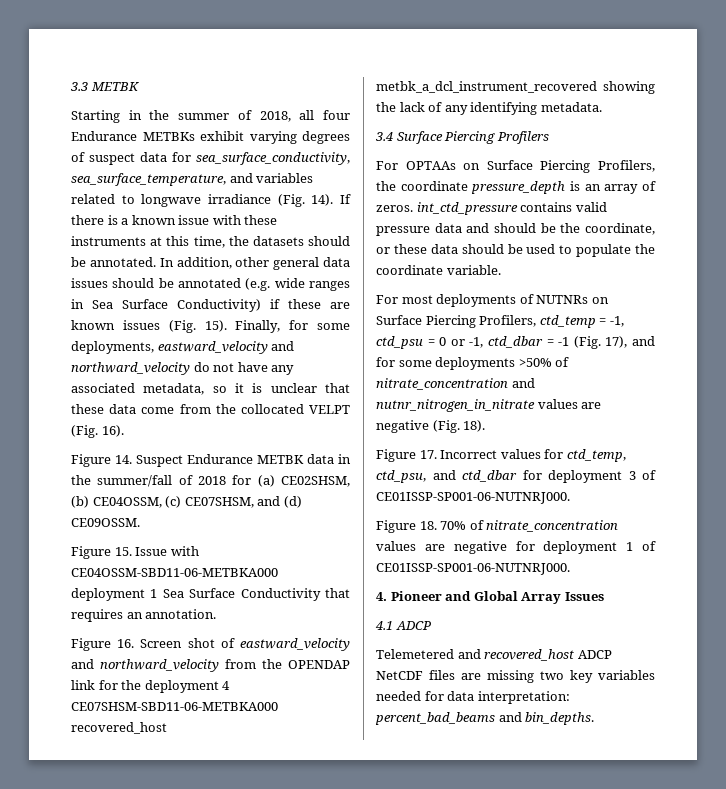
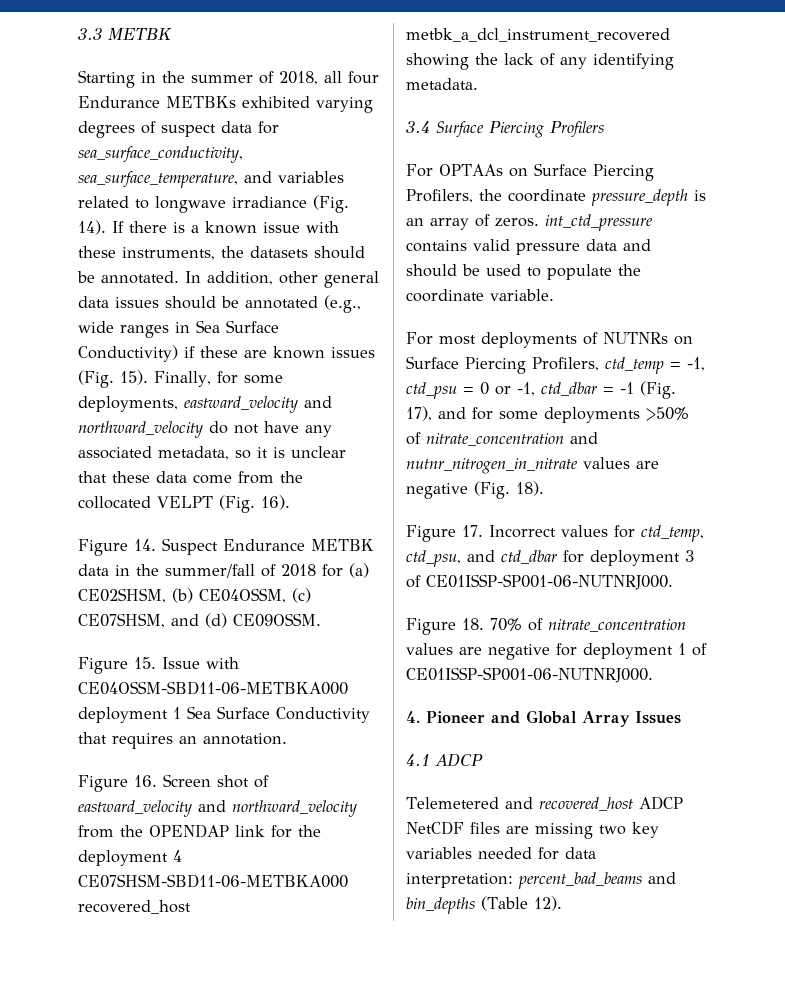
[200,131,245,141] exhibit -> [242,96,310,108] exhibited
[71,236,225,248] instruments at this time, -> [122,247,215,260] instruments,
[245,278,271,291] (e.g. -> [324,295,361,313] (e.g.,
[560,223,655,235] [376,244,523,254] the coordinate, or these data should be -> (480, 270) none
[525,712,595,725] bin_depths. -> [406,896,562,914] bin_depths (Table 12).

